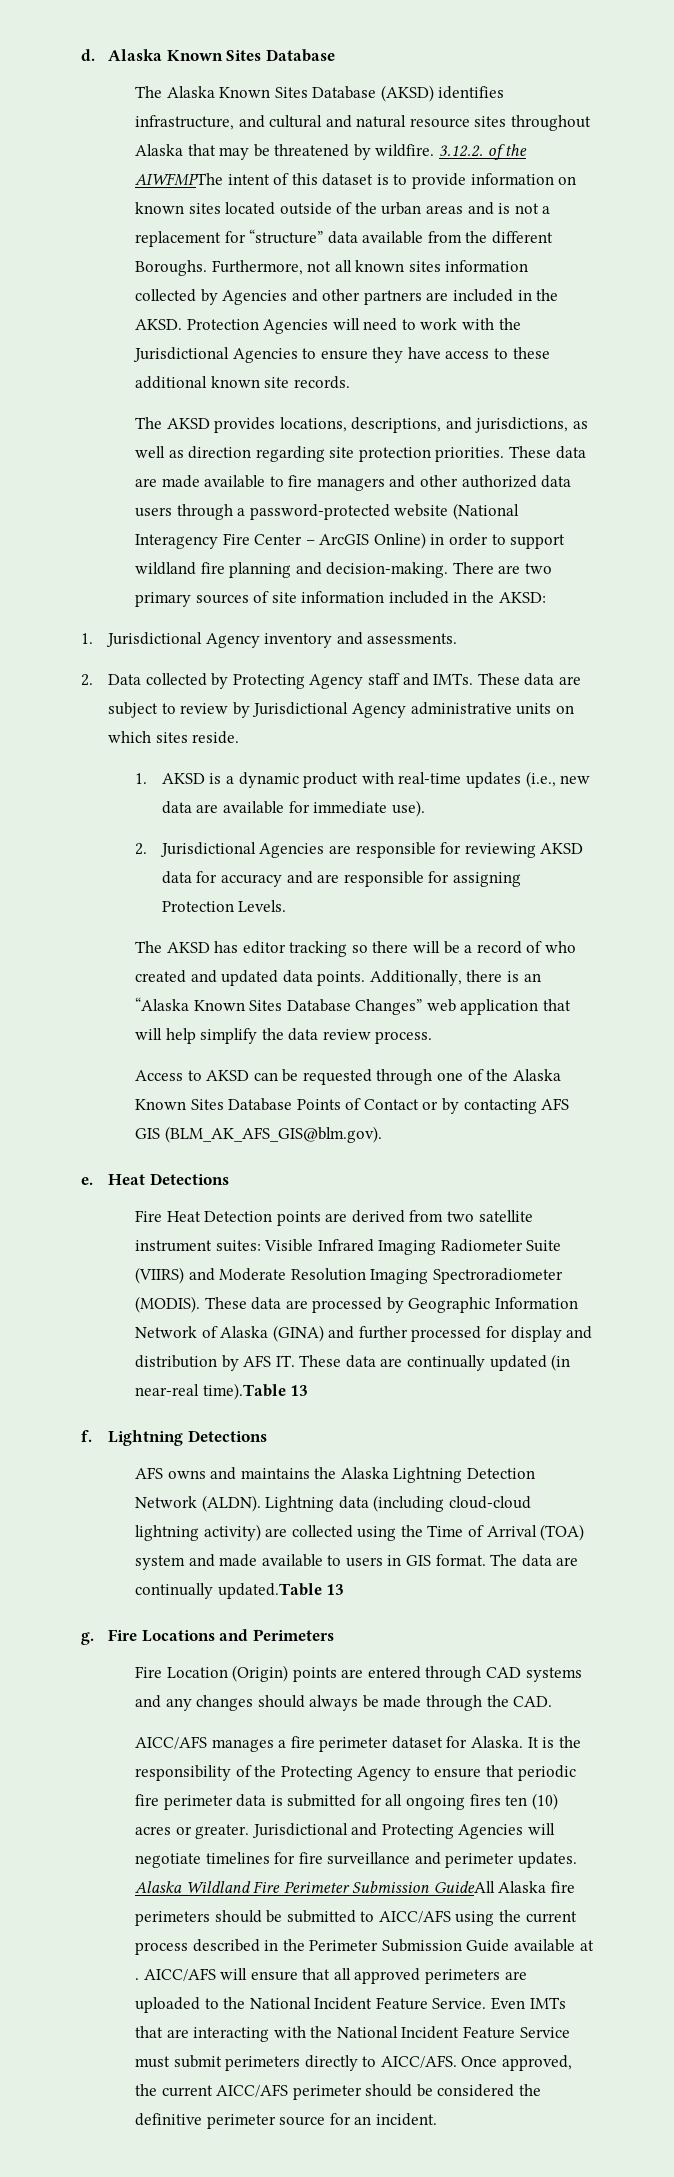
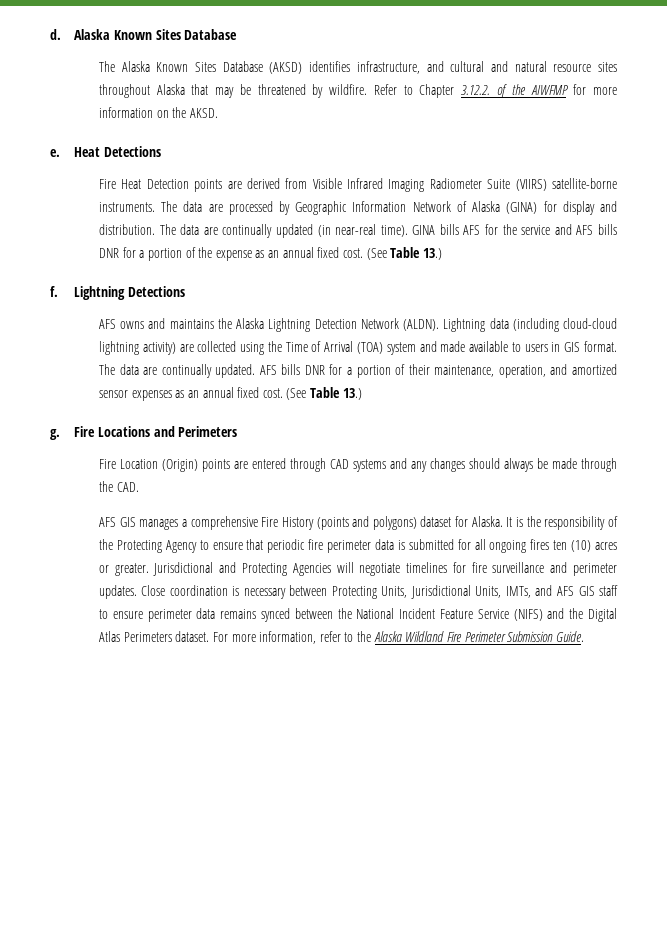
[439,144,528,160] [134,173,577,189] [134,202,551,215] [134,229,554,247] [134,260,529,276] [134,289,559,305] [134,318,521,334] [132,347,550,363] [134,376,350,389] [134,417,589,433] [134,446,586,462] [134,475,572,491] [134,503,519,520] [134,532,566,549] [134,562,553,578] [134,591,546,607] [81,632,458,648] [81,673,581,689] [107,702,574,718] [107,731,240,744] [134,771,591,788] [161,800,425,817] [134,842,584,858] [161,871,522,887] [161,900,287,912] [134,941,577,957] [134,970,541,986] [134,997,572,1015] [134,1028,433,1044] [134,1069,561,1085] [134,1098,570,1114] [134,1126,382,1143] 3.12.2. of the AIWFMPThe intent of this dataset is to provide information on known sites located outside of the urban areas and is not a replacement for “structure” data available from the different Boroughs. Furthermore, not all known sites information collected by Agencies and other partners are included in the AKSD. Protection Agencies will need to work with the Jurisdictional Agencies to ensure they have access to these additional known site records. // The AKSD provides locations, descriptions, and jurisdictions, as well as direction regarding site protection priorities. These data are made available to fire managers and other authorized data users through a password-protected website (National Interagency Fire Center – ArcGIS Online) in order to support wildland fire planning and decision-making. There are two primary sources of site information included in the AKSD: // 1. Jurisdictional Agency inventory and assessments. // 2. Data collected by Protecting Agency staff and IMTs. These data are subject to review by Jurisdictional Agency administrative units on which sites reside. // 1. AKSD is a dynamic product with real-time updates (i.e., new data are available for immediate use). // 2. Jurisdictional Agencies are responsible for reviewing AKSD data for accuracy and are responsible for assigning Protection Levels. // The AKSD has editor tracking so there will be a record of who created and updated data points. Additionally, there is an “Alaska Known Sites Database Changes” web application that will help simplify the data review process. // Access to AKSD can be requested through one of the Alaska Known Sites Database Points of Contact or by contacting AFS GIS (BLM_AK_AFS_GIS@blm.gov). -> [373,84,617,98] [98,107,218,118] Refer to Chapter 3.12.2. of the AIWFMP for more information on the AKSD.
[447,1210,533,1222] [134,1240,261,1252] two satellite instrument suites: -> (308, 183) none
[188,1268,563,1284] [134,1296,247,1313] and Moderate Resolution Imaging Spectroradiometer (MODIS). These -> [552,178,618,189] [98,201,178,212] satellite-borne instruments. The
[328,1326,593,1342] [134,1355,342,1371] and further processed for display and distribution by AFS IT. These -> [543,201,617,215] [98,224,176,235] for display and distribution. The
[202,1383,309,1400] time).Table 13 -> [380,224,617,237] [98,247,442,261] time). GINA bills AFS for the service and AFS bills DNR for a portion of the expense as an annual fixed cost. (See Table 13.)
[217,1583,345,1599] updated.Table 13 -> [215,364,617,378] [98,387,362,401] updated. AFS bills DNR for a portion of their maintenance, operation, and amortized sensor expenses as an annual fixed cost. (See Table 13.)
[134,1736,389,1752] AICC/AFS manages a fire perimeter -> [98,516,417,530] AFS GIS manages a comprehensive Fire History (points and polygons)
(578, 1860) none -> [141,585,618,599] [98,608,618,622] [98,631,372,644] Close coordination is necessary between Protecting Units, Jurisdictional Units, IMTs, and AFS GIS staff to ensure perimeter data remains synced between the National Incident Feature Service (NIFS) and the Digital Atlas Perimeters dataset. For more information, refer to the
[433,1881,576,1893] [134,1910,577,1926] [134,1939,594,1955] [134,1968,527,1984] [134,1997,566,2013] [134,2026,570,2042] [134,2055,573,2071] [134,2084,542,2100] [134,2113,437,2129] GuideAll Alaska fire perimeters should be submitted to AICC/AFS using the current process described in the Perimeter Submission Guide available at . AICC/AFS will ensure that all approved perimeters are uploaded to the National Incident Feature Service. Even IMTs that are interacting with the National Incident Feature Service must submit perimeters directly to AICC/AFS. Once approved, the current AICC/AFS perimeter should be considered the definitive perimeter source for an incident. -> [555,631,584,642] Guide.

